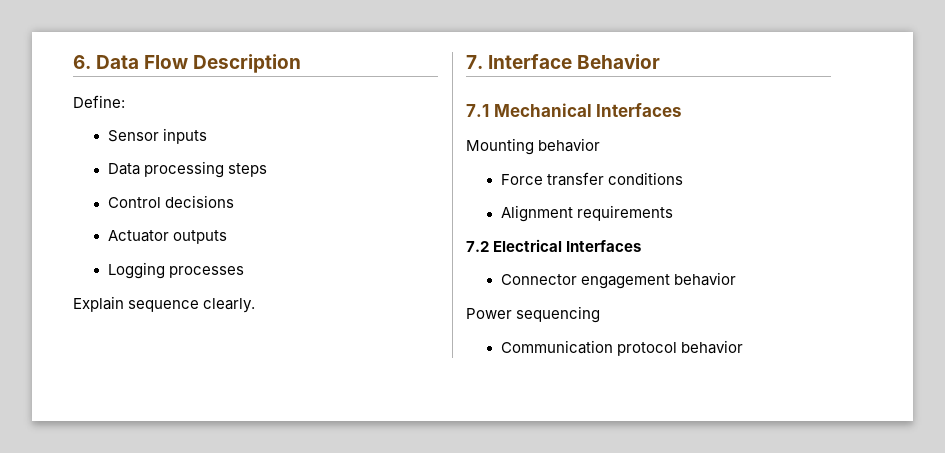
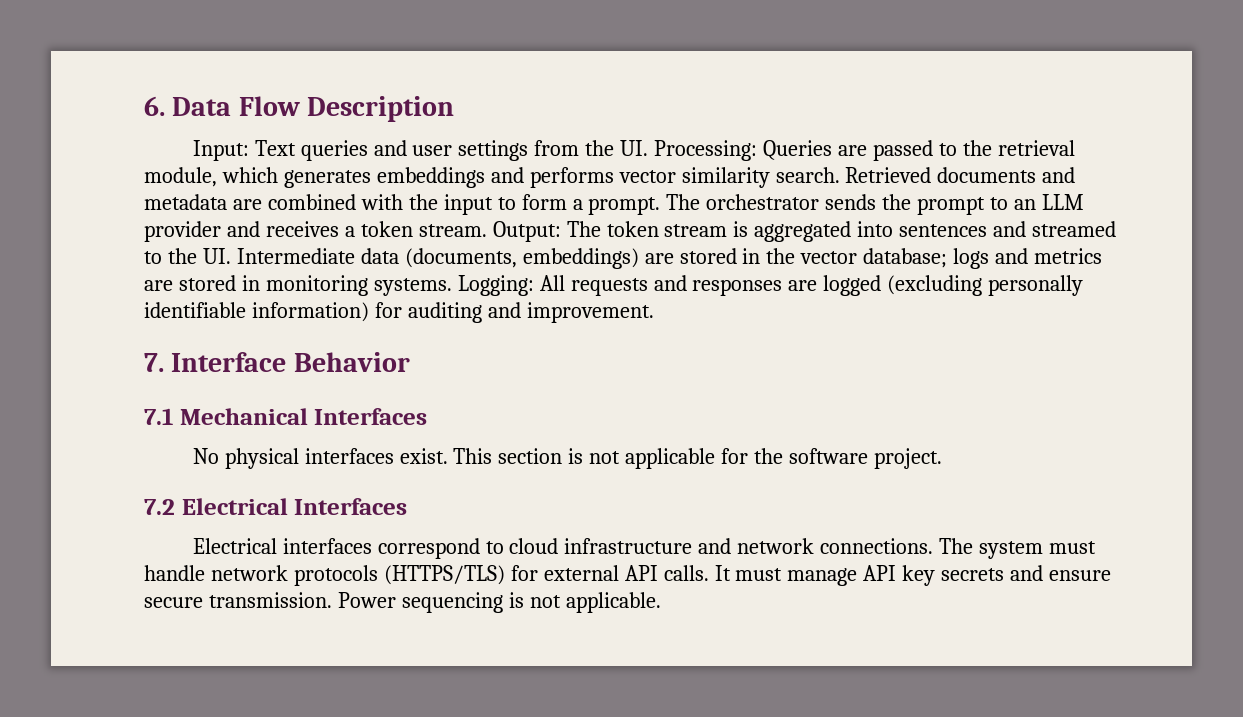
[73,95,125,108] [107,128,207,144] [107,161,267,178] [107,195,234,208] [107,230,227,244] [107,262,244,279] [73,296,256,313] Define: // Sensor inputs // Data processing steps // Control decisions // Actuator outputs // Logging processes // Explain sequence clearly. -> [192,140,1075,161] [144,167,1076,188] [144,194,1084,215] [144,221,1117,242] [144,248,1103,269] [144,275,1084,296] [144,302,654,323] Input: Text queries and user settings from the UI. Processing: Queries are passed to the retrieval module, which generates embeddings and performs vector similarity search. Retrieved documents and metadata are combined with the input to form a prompt. The orchestrator sends the prompt to an LLM provider and receives a token stream. Output: The token stream is aggregated into sentences and streamed to the UI. Intermediate data (documents, embeddings) are stored in the vector database; logs and metrics are stored in monitoring systems. Logging: All requests and responses are logged (excluding personally identifiable information) for auditing and improvement.
[466,138,601,155] [500,172,683,186] [500,205,673,222] [466,239,642,252] [500,272,736,289] Mounting behavior // Force transfer conditions // Alignment requirements // 7.2 Electrical Interfaces // Connector engagement behavior // -> [192,448,943,469] [144,498,408,515] [192,538,1097,559] [144,565,1112,586] [144,592,332,608] No physical interfaces exist. This section is not applicable for the software project. // 7.2 Electrical Interfaces // Electrical interfaces correspond to cloud infrastructure and network connections. The system must handle network protocols (HTTPS/TLS) for external API calls. It must manage API key secrets and ensure secure transmission.
[500,340,743,356] // Communication protocol behavior -> [508,592,661,613] is not applicable.

